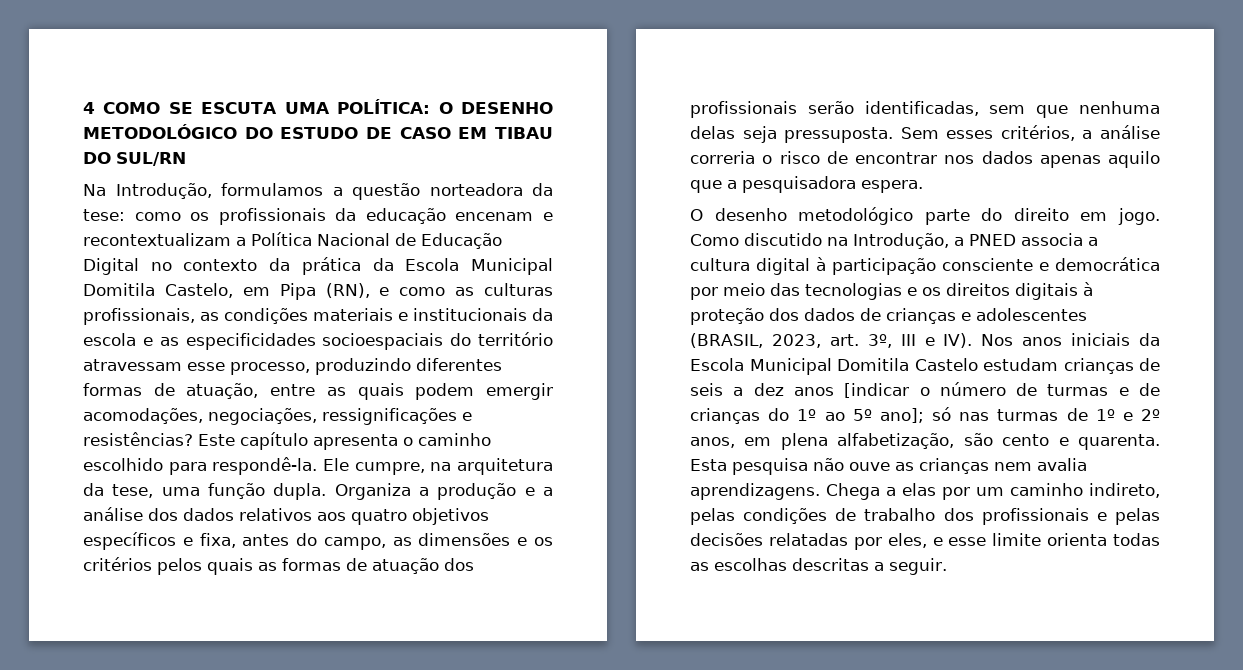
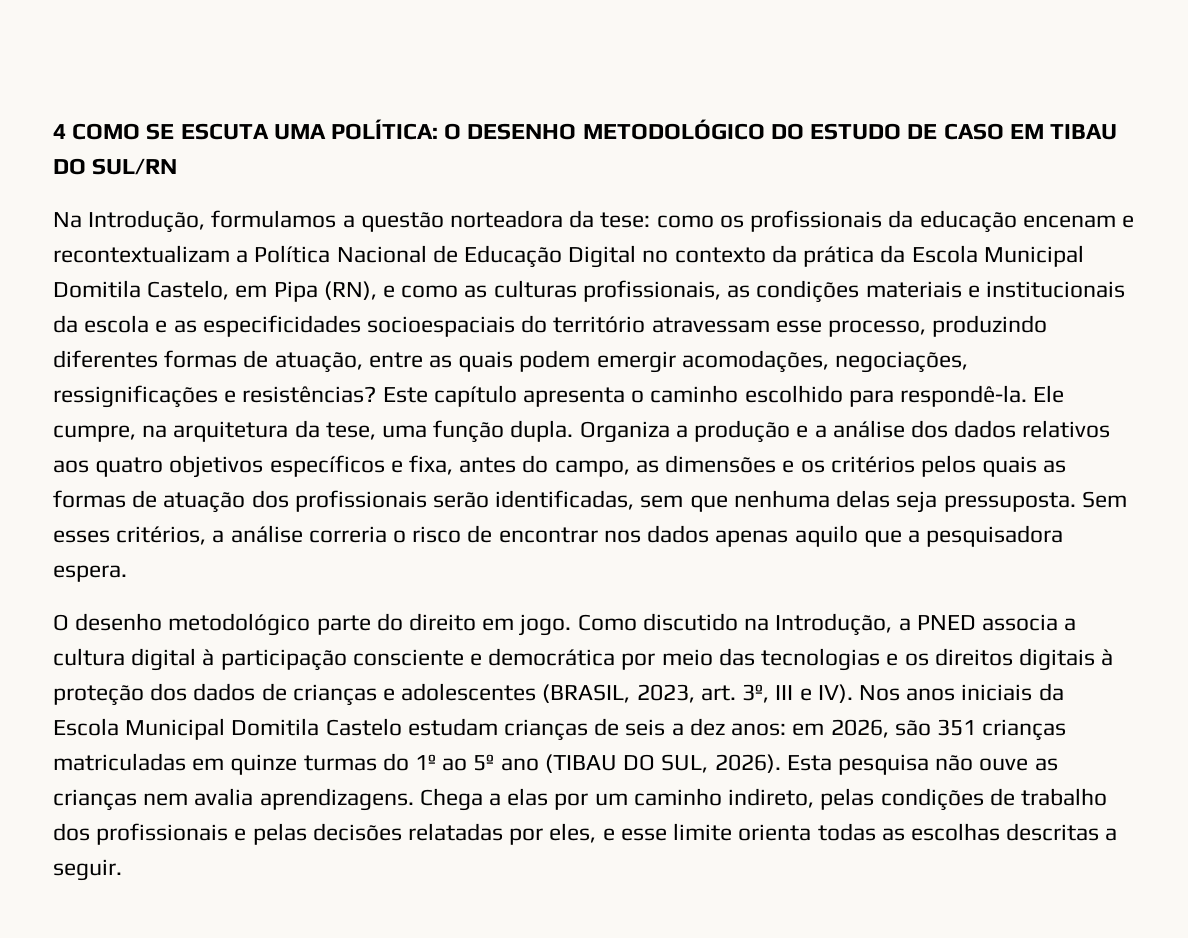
[793,382,1160,398] [690,407,1160,424] [690,433,1160,450] anos [indicar o número de turmas e de crianças do 1º ao 5º ano]; só nas turmas de 1º e 2º anos, em plena alfabetização, são cento e quarenta. -> [731,719,1067,741] [53,753,781,775] anos: em 2026, são 351 crianças matriculadas em quinze turmas do 1º ao 5º ano (TIBAU DO SUL, 2026).

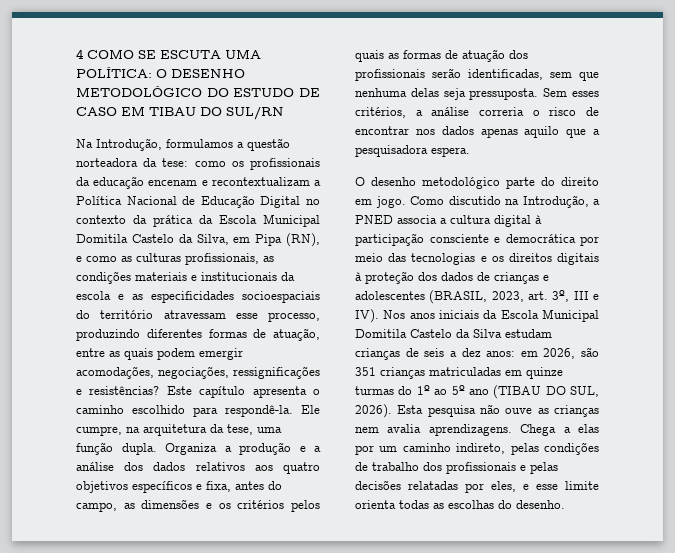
[147,280,230,300] Castelo, -> [131,234,229,245] Castelo da Silva,
(402, 727) none -> [456,329,502,338] da Silva
[1006,823,1118,841] [53,859,122,881] descritas a seguir. -> [498,500,565,509] do desenho.

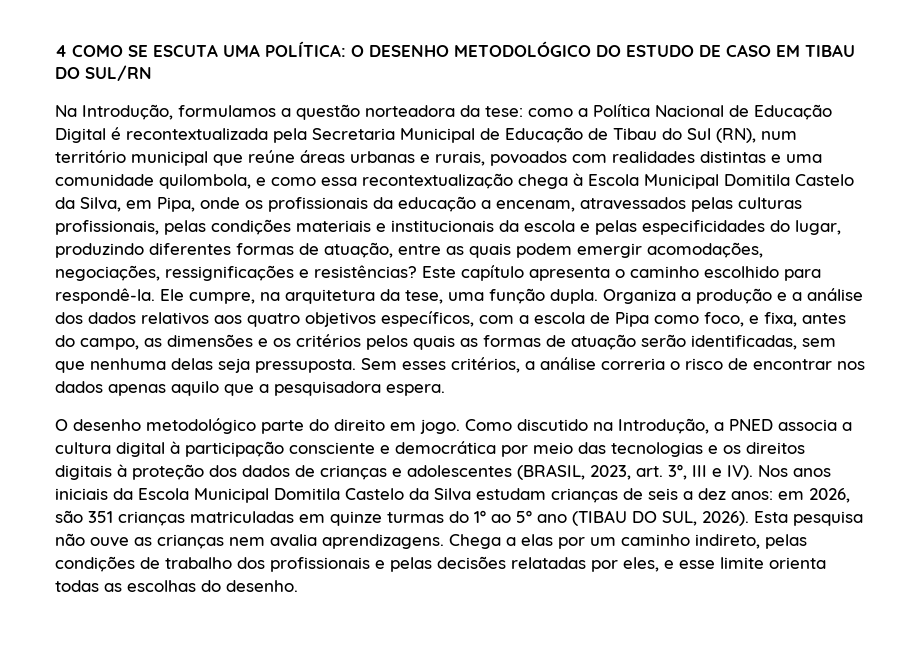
[231,158,320,170] [76,176,310,189] os profissionais da educação encenam e recontextualizam -> (573, 112) none
[306,199,320,205] [76,215,213,227] no contexto da prática da -> [111,127,797,143] [55,150,822,166] [55,173,583,189] é recontextualizada pela Secretaria Municipal de Educação de Tibau do Sul (RN), num território municipal que reúne áreas urbanas e rurais, povoados com realidades distintas e uma comunidade quilombola, e como essa recontextualização chega à
[255,233,320,247] [76,256,132,262] Pipa (RN), e como as -> [157,196,733,212] Pipa, onde os profissionais da educação a encenam, atravessados pelas
[263,256,274,262] as -> [164,220,206,235] pelas
[132,291,320,303] [76,310,320,322] as especificidades socioespaciais do território atravessam esse processo, -> [595,220,841,235] pelas especificidades do lugar,
[132,481,192,493] específicos -> [381,311,744,327] específicos, com a escola de Pipa como foco,
[509,50,528,59] [355,69,425,81] dos profissionais -> (636, 342) none

